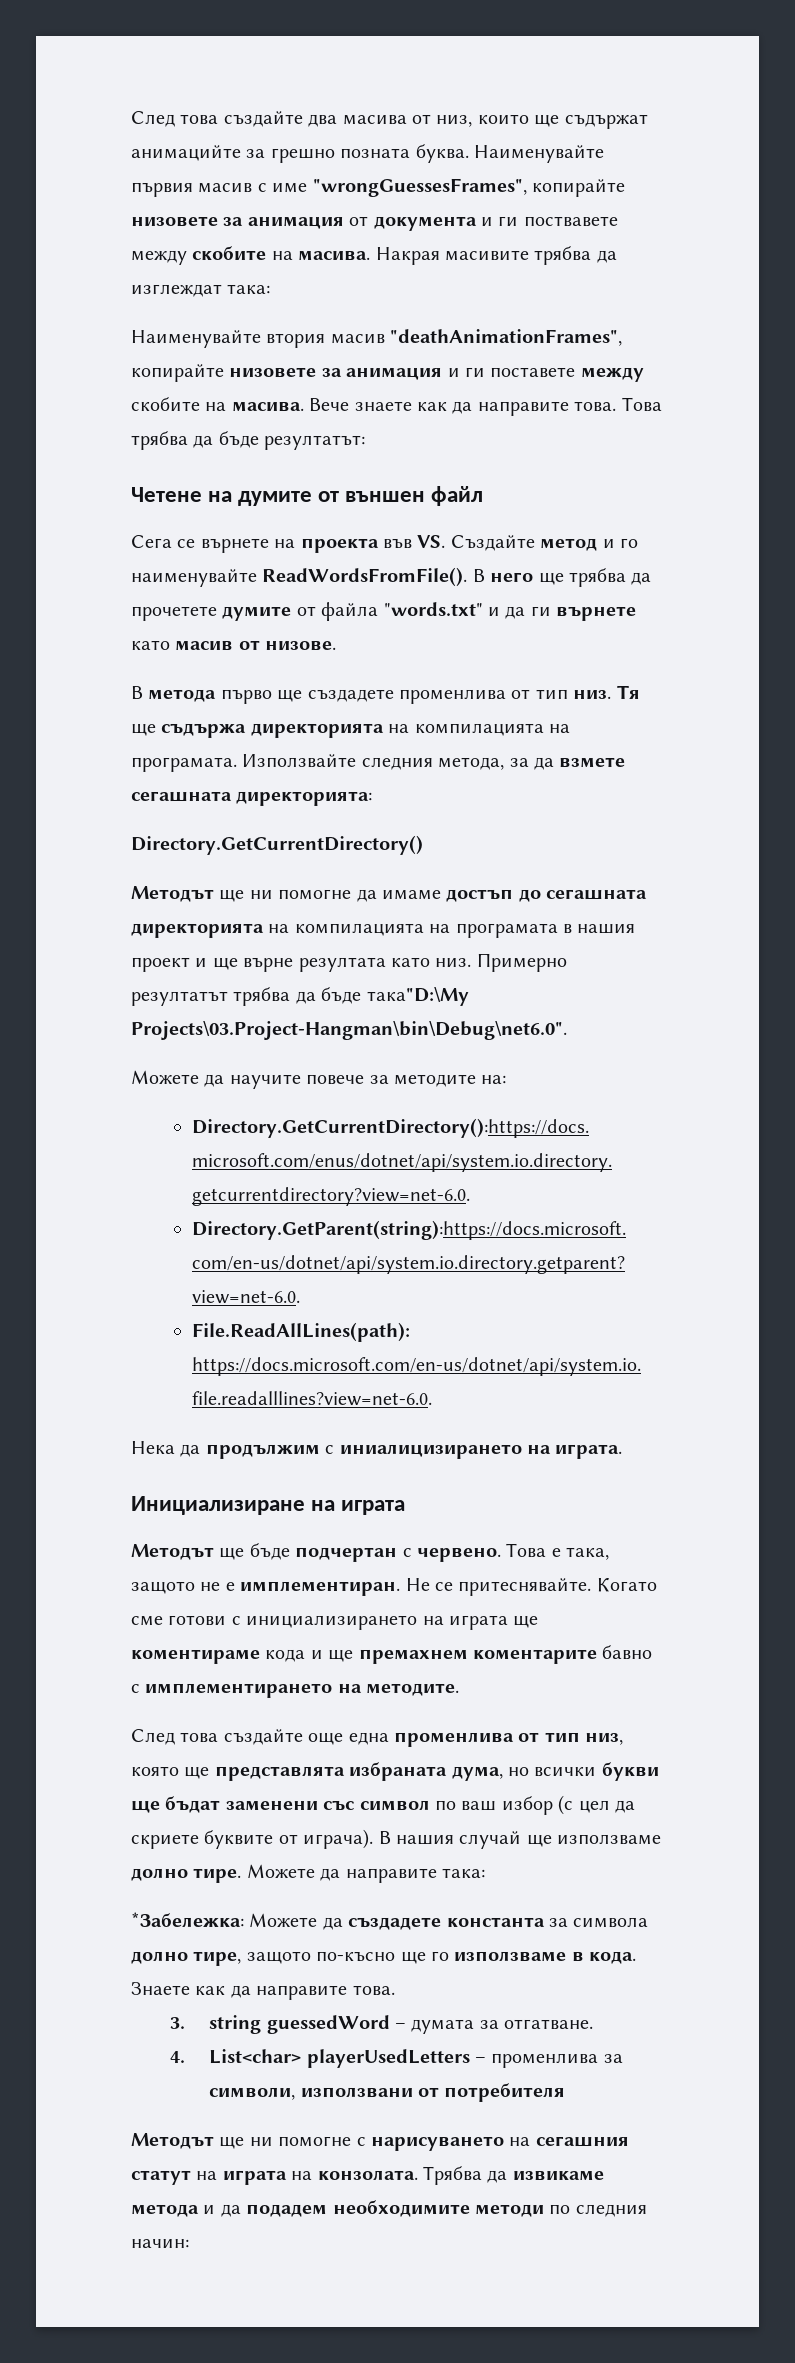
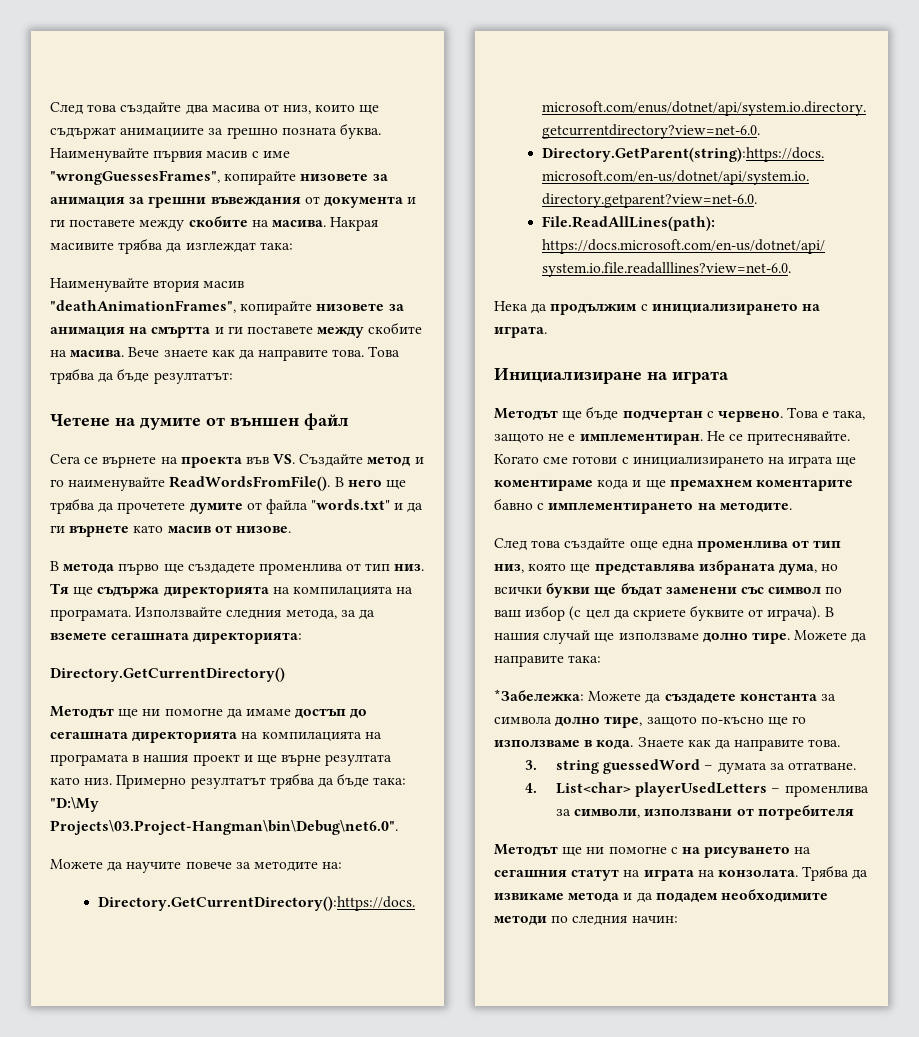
[131,145,241,161] анимацийте -> [120,127,205,138] анимациите
(344, 222) none -> [129,196,301,208] за грешни въвеждания
[523,216,618,227] поствавете -> [69,219,136,227] поставете
(443, 373) none -> [129,326,211,338] на смъртта
[559,757,626,768] взмете -> [50,632,107,640] вземете
[366,987,469,1006] така"D:\My -> [373,777,407,785] [50,797,99,812] така: "D:\My
[339,1444,522,1459] иниалицизирането -> [651,303,798,315] инициализирането
[214,1766,345,1781] представлята -> [594,563,695,575] представлява
[371,2136,504,2151] нарисуването -> [681,846,791,858] на рисуването

